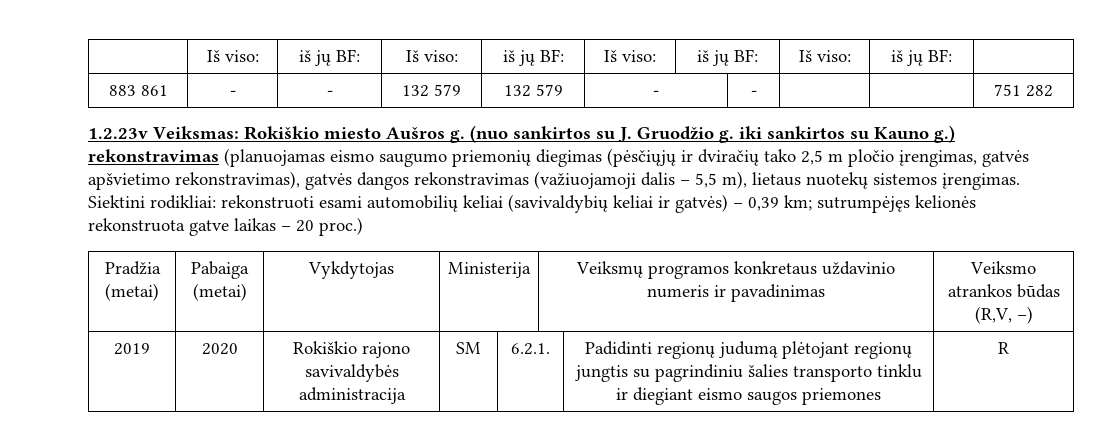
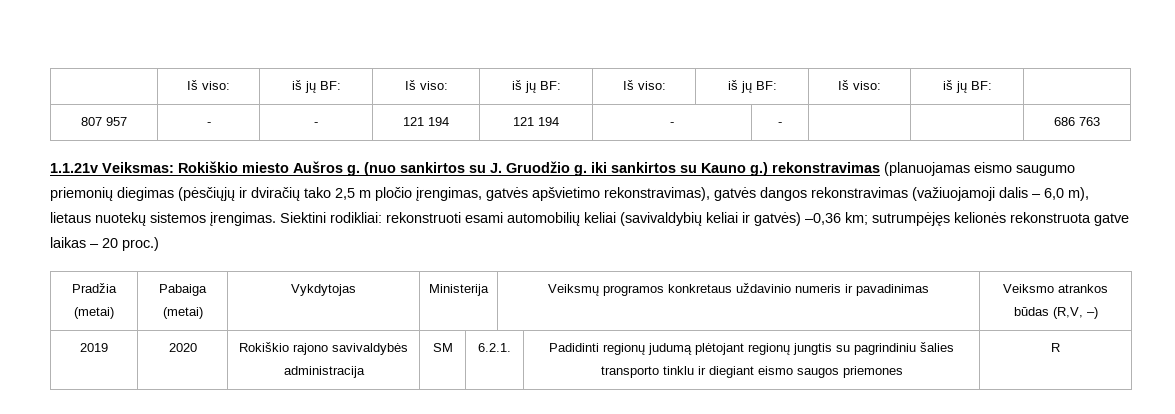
[108,85,168,96] [229,90,236,96] [326,90,333,96] [402,84,461,97] [503,84,563,97] 883 861 | - | - | 132 579 | 132 579 -> [81,117,127,126] [206,122,211,126] [314,122,318,126] [403,117,449,126] [513,117,559,126] 807 957 | - | - | 121 194 | 121 194
[994,84,1053,97] [88,128,148,139] 751 282 // 1.2.23v -> [1054,117,1100,126] [50,163,98,173] 686 763 // 1.1.21v
[695,173,717,188] 5,5 -> [1044,188,1064,200] 6,0
[733,197,779,211] – 0,39 -> [805,213,841,225] –0,36

